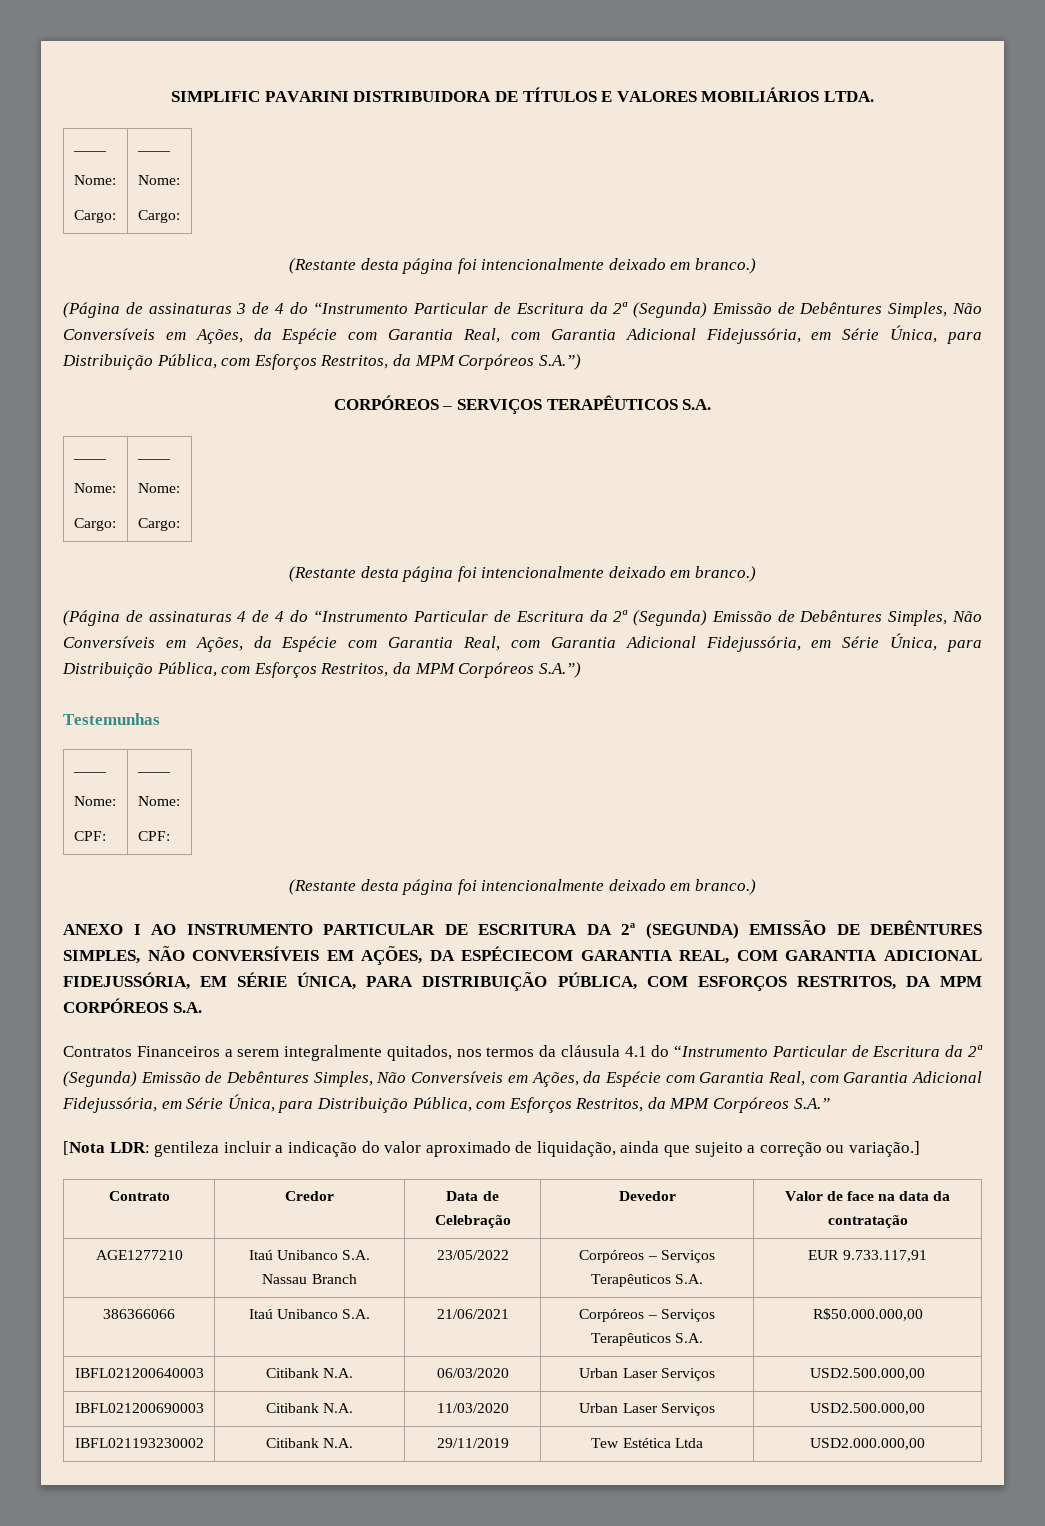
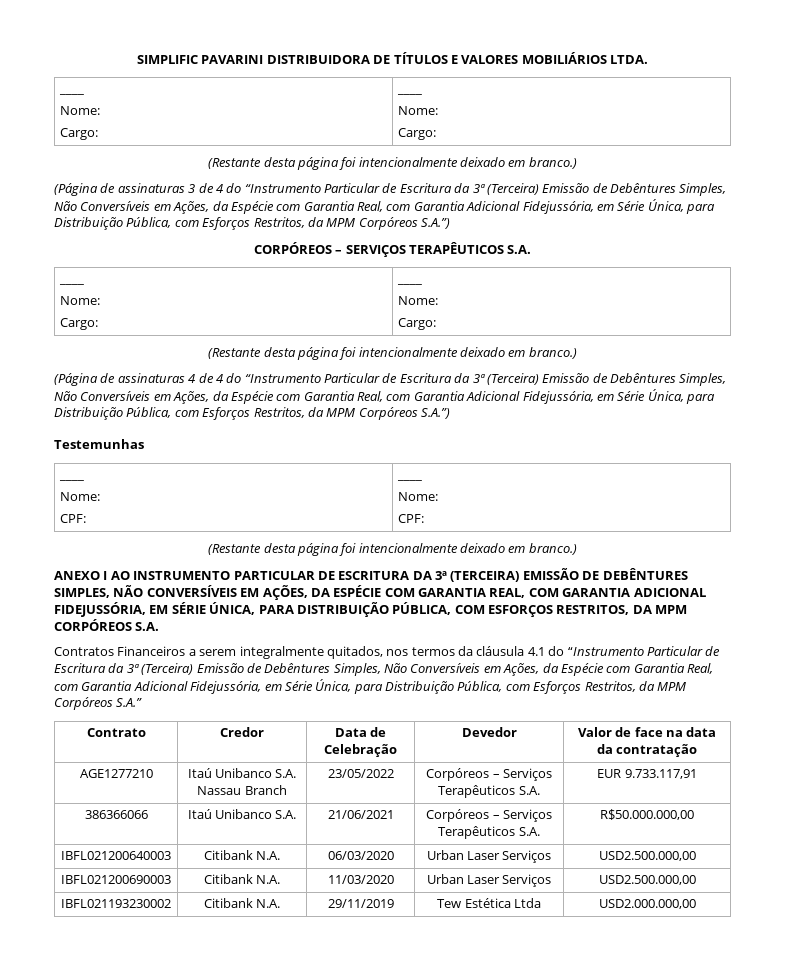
[613,302,708,318] 2ª (Segunda) -> [472,183,539,195] 3ª (Terceira)
[613,610,708,626] 2ª (Segunda) -> [472,373,539,385] 3ª (Terceira)
[621,923,739,939] 2ª (SEGUNDA) -> [435,571,520,582] 3ª (TERCEIRA)
[461,946,574,961] ESPÉCIECOM -> [333,585,415,597] ESPÉCIE COM
[967,1045,983,1057] [63,1071,137,1087] 2ª (Segunda) -> [126,663,194,675] 3ª (Terceira)
[63,1141,921,1157] // [Nota LDR: gentileza incluir a indicação do valor aproximado de liquidação, ainda que sujeito a correção ou variação.] -> (143, 702) none

